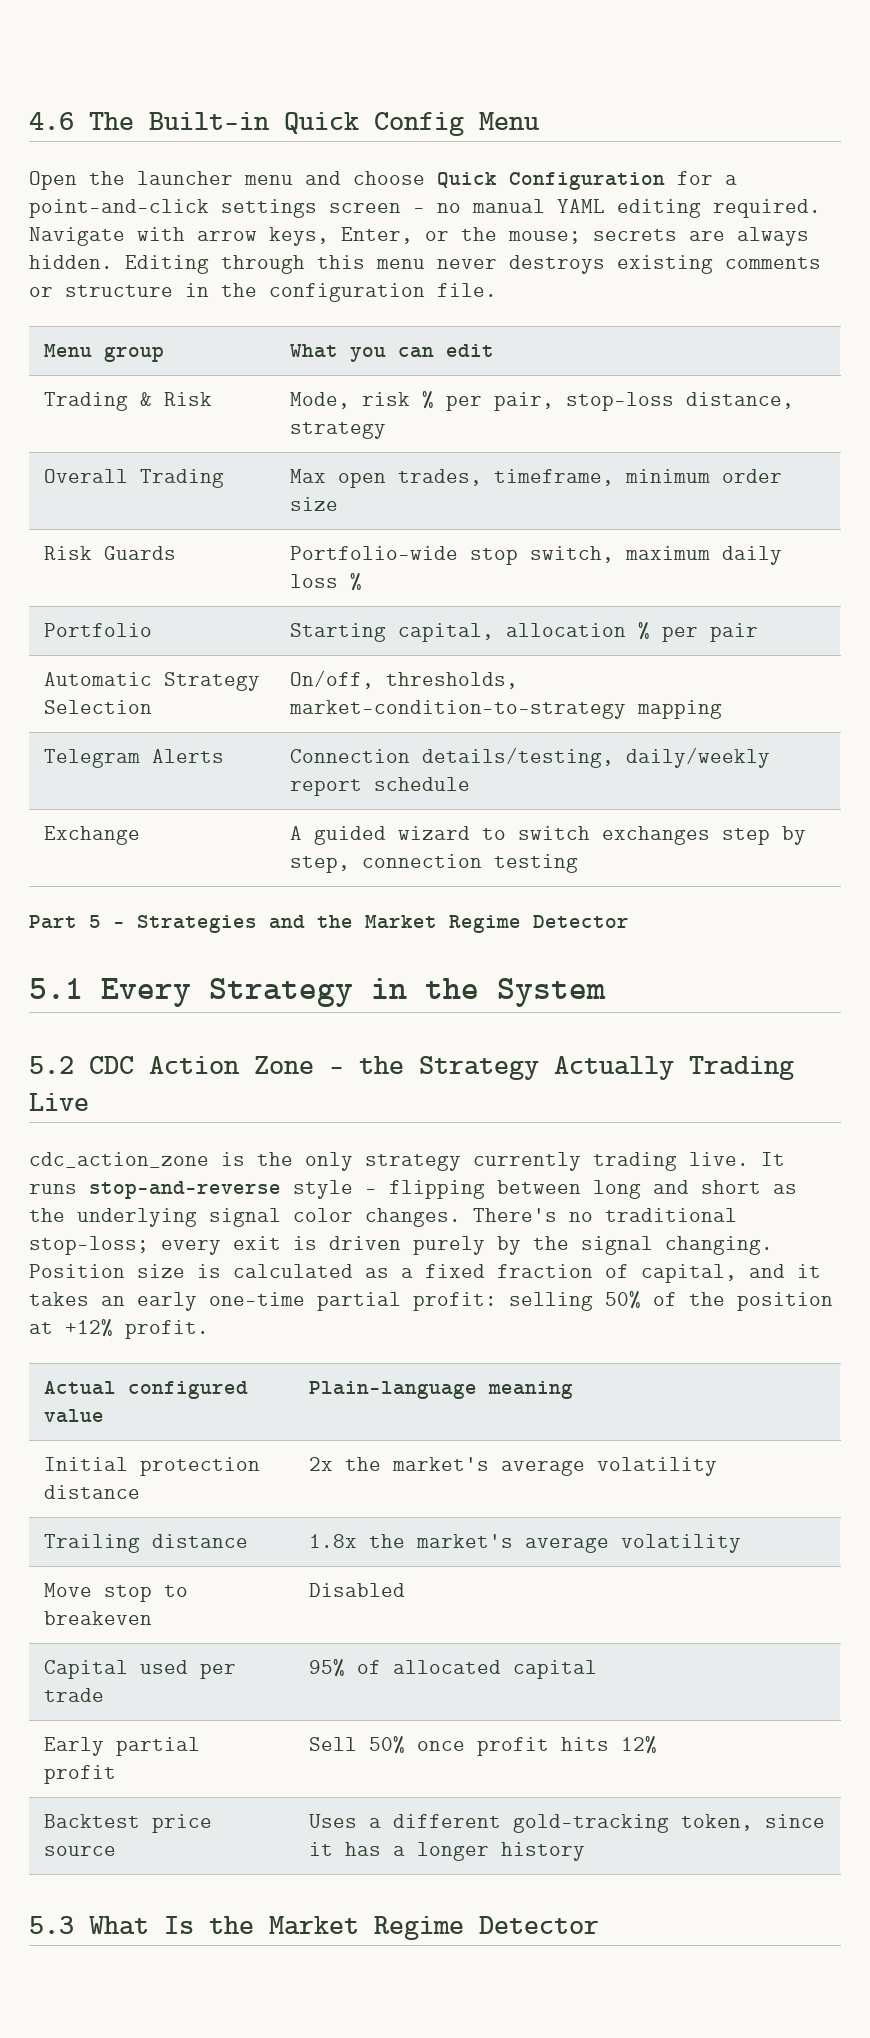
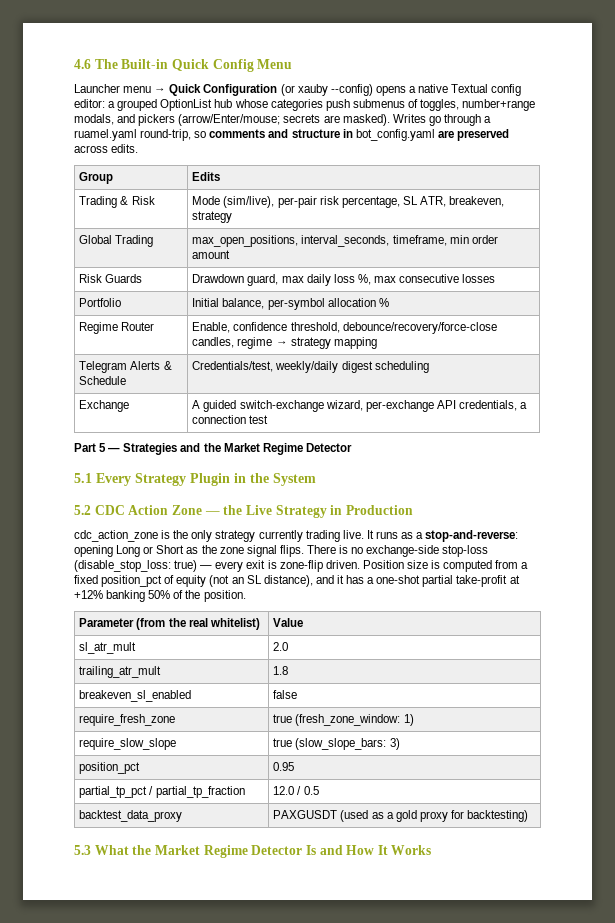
[29,171,737,190] [29,199,821,218] [29,227,809,246] [29,255,821,274] [29,283,497,302] [43,344,164,362] [289,344,494,362] [43,392,212,411] [289,391,794,411] Open the launcher menu and choose Quick Configuration for a point-and-click settings screen — no manual YAML editing required. Navigate with arrow keys, Enter, or the mouse; secrets are always hidden. Editing through this menu never destroys existing comments or structure in the configuration file. // Menu group | What you can edit // Trading & Risk | Mode, risk % per pair, stop-loss distance, -> [74,84,522,96] [74,99,536,111] [74,114,492,126] [74,129,509,141] [74,144,139,153] [79,172,114,184] [192,172,221,181] [79,196,155,208] [192,196,505,208] Launcher menu → Quick Configuration (or xauby --config) opens a native Textual config editor: a grouped OptionList hub whose categories push submenus of toggles, number+range modals, and pickers (arrow/Enter/mouse; secrets are masked). Writes go through a ruamel.yaml round-trip, so comments and structure in bot_config.yaml are preserved across edits. // Group | Edits // Trading & Risk | Mode (sim/live), per-pair risk percentage, SL ATR, breakeven,
[43,469,128,483] Overall -> [79,235,113,244] Global
[289,469,782,488] [289,497,338,511] [43,546,176,560] [289,546,782,565] [289,573,362,591] [43,623,152,637] [289,622,758,642] [43,672,260,691] [43,700,152,714] [289,670,518,689] [288,700,722,719] [43,749,224,768] [289,747,770,768] [289,777,470,796] [43,826,140,845] [289,826,806,845] [289,854,578,873] Max open trades, timeframe, minimum order size // Risk Guards | Portfolio-wide stop switch, maximum daily loss % // Portfolio | Starting capital, allocation % per pair // Automatic Strategy Selection | On/off, thresholds, market-condition-to-strategy mapping // Telegram Alerts | Connection details/testing, daily/weekly report schedule // Exchange | A guided wizard to switch exchanges step by step, connection testing -> [192,235,498,247] [192,250,231,259] [79,274,143,283] [192,274,496,286] [79,298,122,307] [192,298,389,310] [79,322,155,334] [192,322,497,334] [192,337,377,349] [79,361,172,373] [79,376,127,385] [192,361,429,373] [79,400,130,412] [192,400,528,412] [192,415,269,424] max_open_positions, interval_seconds, timeframe, min order amount // Risk Guards | Drawdown guard, max daily loss %, max consecutive losses // Portfolio | Initial balance, per-symbol allocation % // Regime Router | Enable, confidence threshold, debounce/recovery/force-close candles, regime → strategy mapping // Telegram Alerts & Schedule | Credentials/test, weekly/daily digest scheduling // Exchange | A guided switch-exchange wizard, per-exchange API credentials, a connection test
(353, 992) none -> [190,473,230,486] Plugin
[419,1056,794,1080] [29,1093,89,1111] Strategy Actually Trading Live -> [245,505,413,518] Live Strategy in Production
[89,1180,797,1199] [29,1208,737,1227] [29,1236,773,1255] [29,1264,821,1283] [29,1291,833,1311] [29,1319,209,1339] [43,1381,248,1399] [43,1409,104,1423] [308,1381,573,1399] [43,1457,260,1476] [43,1485,140,1499] [308,1457,717,1476] [43,1534,248,1553] [308,1534,741,1553] [43,1583,188,1602] [43,1611,152,1625] [308,1583,405,1597] [43,1660,236,1679] [43,1688,104,1702] [308,1659,597,1679] [43,1737,200,1756] [43,1765,116,1784] [308,1736,657,1756] [43,1814,212,1833] [43,1846,116,1856] [308,1814,825,1833] [308,1842,585,1861] stop-and-reverse style — flipping between long and short as the underlying signal color changes. There's no traditional stop-loss; every exit is driven purely by the signal changing. Position size is calculated as a fixed fraction of capital, and it takes an early one-time partial profit: selling 50% of the position at +12% profit. // Actual configured value | Plain-language meaning // Initial protection distance | 2x the market's average volatility // Trailing distance | 1.8x the market's average volatility // Move stop to breakeven | Disabled // Capital used per trade | 95% of allocated capital // Early partial profit | Sell 50% once profit hits 12% // Backtest price source | Uses a different gold-tracking token, since it has a longer history -> [401,530,519,542] [74,545,489,557] [74,560,529,572] [74,575,520,587] [74,590,246,602] [79,618,260,630] [273,618,304,627] [79,642,137,654] [273,642,289,651] [79,666,162,678] [273,666,289,675] [79,690,192,702] [273,690,298,699] [79,714,176,726] [273,714,414,726] [79,738,177,750] [273,738,400,750] [79,762,141,774] [273,762,295,771] [79,786,245,798] [273,786,319,795] [79,810,183,822] [273,810,529,822] as a stop-and-reverse: opening Long or Short as the zone signal flips. There is no exchange-side stop-loss (disable_stop_loss: true) — every exit is zone-flip driven. Position size is computed from a fixed position_pct of equity (not an SL distance), and it has a one-shot partial take-profit at +12% banking 50% of the position. // Parameter (from the real whitelist) | Value // sl_atr_mult | 2.0 // trailing_atr_mult | 1.8 // breakeven_sl_enabled | false // require_fresh_zone | true (fresh_zone_window: 1) // require_slow_slope | true (slow_slope_bars: 3) // position_pct | 0.95 // partial_tp_pct / partial_tp_fraction | 12.0 / 0.5 // backtest_data_proxy | PAXGUSDT (used as a gold proxy for backtesting)
[164,1916,599,1940] Is the Market Regime Detector -> [132,845,432,858] the Market Regime Detector Is and How It Works

